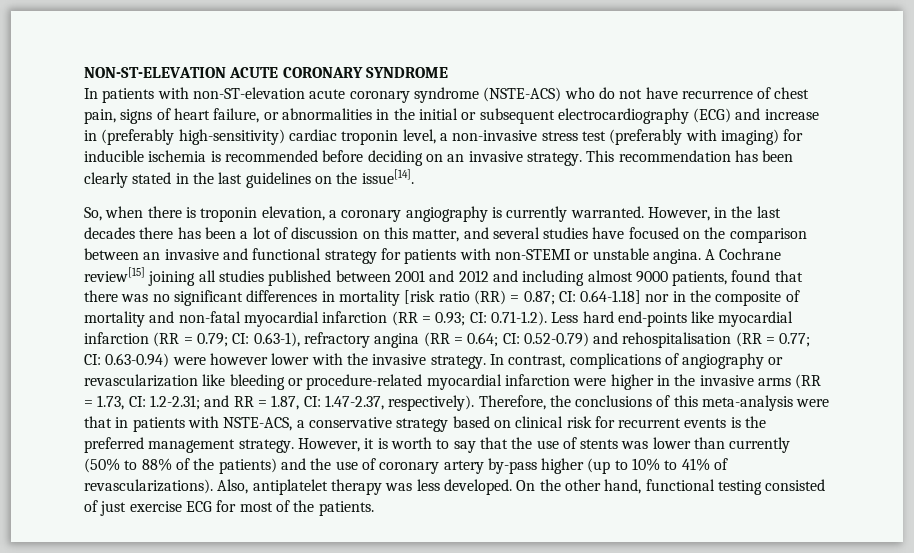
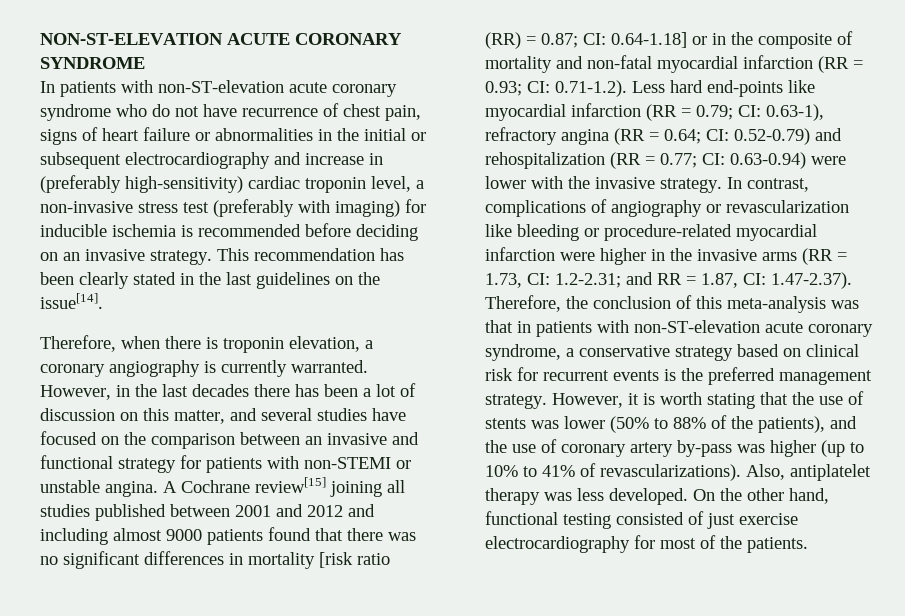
[483,87,562,102] (NSTE-ACS) -> (111, 112) none
[213,108,260,123] failure, -> [143,127,190,141] failure
[693,108,732,123] (ECG) -> (270, 160) none
[84,207,102,221] So, -> [40,335,116,352] Therefore,
[672,271,728,286] patients, -> [207,529,263,545] patients
[645,294,670,302] nor -> [692,36,707,45] or
[622,332,732,348] rehospitalisation -> [485,152,605,169] rehospitalization
[209,353,268,365] however -> (846, 160) none
[324,395,475,411] 1.47-2.37, respectively). -> [771,272,852,289] 1.47-2.37).
[575,395,653,407] conclusions -> [593,296,671,309] conclusion
[796,399,830,407] were -> [831,300,859,309] was
[223,417,293,431] NSTE-ACS, -> [634,320,873,337] [485,344,561,361] non-ST-elevation acute coronary syndrome,
[436,439,476,453] to say -> [707,393,755,409] stating
[694,437,791,453] than currently -> (605, 422) none
[218,458,277,474] patients) -> [758,416,825,433] patients),
(537, 466) none -> [737,444,765,453] was
[185,501,212,512] ECG -> [485,536,630,553] electrocardiography

